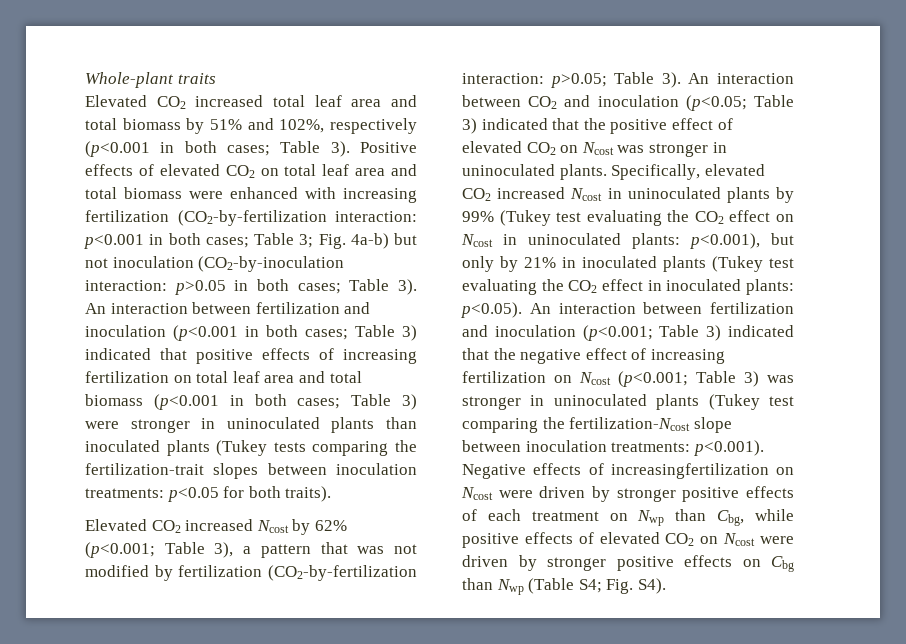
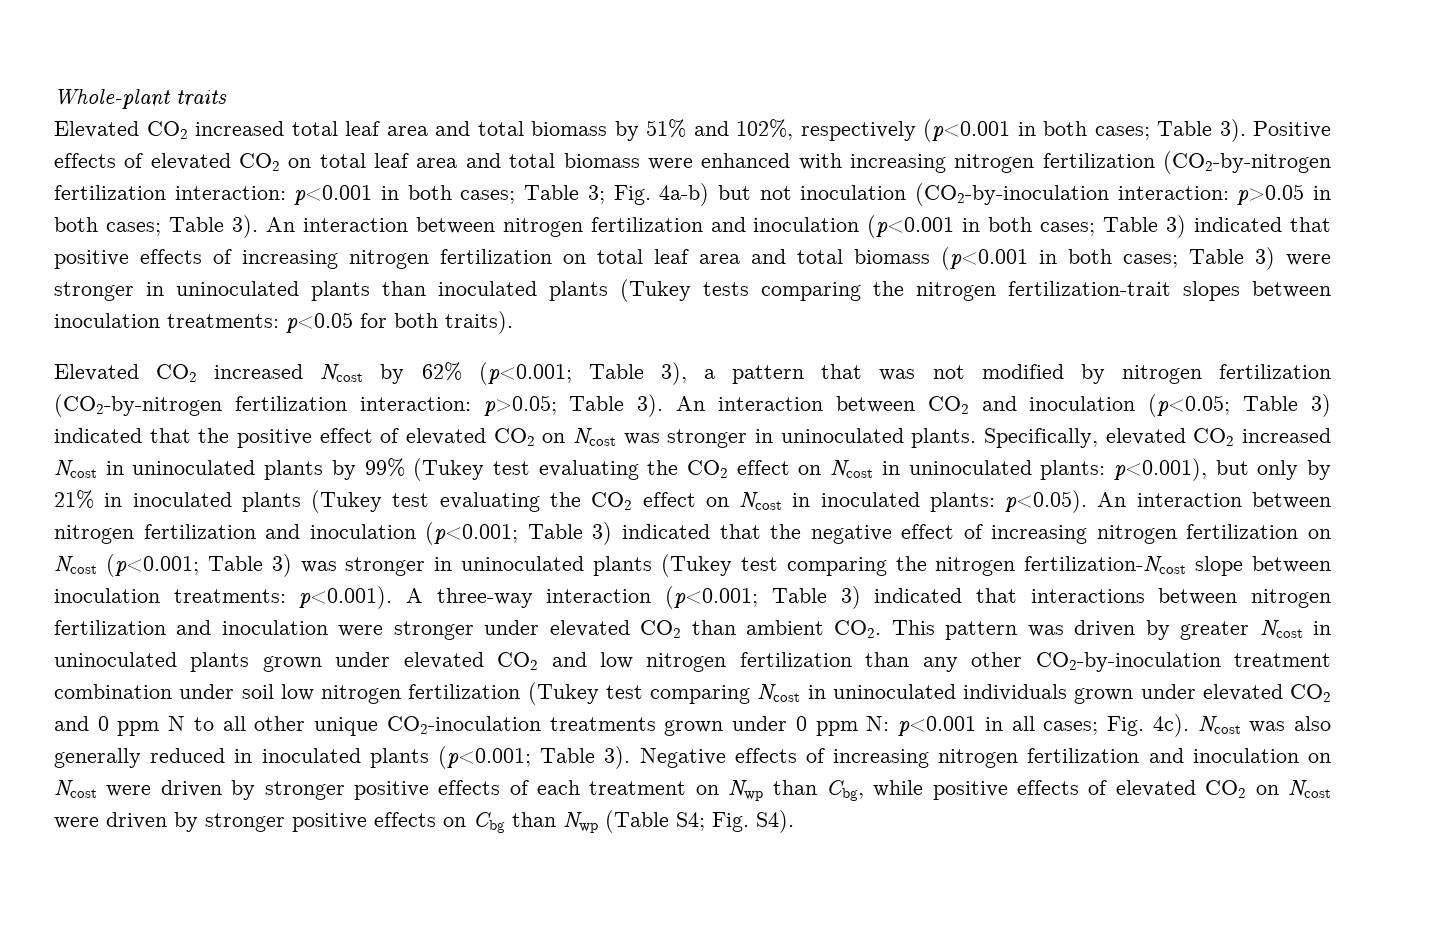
[85,210,327,226] fertilization (CO2-by-fertilization -> [954,151,1332,174] [54,185,166,200] nitrogen fertilization (CO2-by-nitrogen fertilization
(252, 308) none -> [502,218,583,237] nitrogen
(417, 356) none -> [349,250,429,269] nitrogen
(417, 446) none -> [916,282,996,301] nitrogen
[178,565,417,581] fertilization (CO2-by-fertilization -> [1121,364,1331,384] [54,394,347,417] nitrogen fertilization (CO2-by-nitrogen fertilization
(643, 285) none -> [705,492,783,510] on Ncost
(703, 308) none -> [54,525,134,544] nitrogen
(725, 356) none -> [1096,525,1177,544] nitrogen
(565, 423) none -> [935,557,1016,576] nitrogen
[462,463,769,479] Negative effects of increasingfertilization -> [406,586,1331,609] [54,620,1331,640] [54,652,1332,672] [54,682,1331,705] [54,714,1331,737] [54,746,1299,769] A three-way interaction (p<0.001; Table 3) indicated that interactions between nitrogen fertilization and inoculation were stronger under elevated CO2 than ambient CO2. This pattern was driven by greater Ncost in uninoculated plants grown under elevated CO2 and low nitrogen fertilization than any other CO2-by-inoculation treatment combination under soil low nitrogen fertilization (Tukey test comparing Ncost in uninoculated individuals grown under elevated CO2 and 0 ppm N to all other unique CO2-inoculation treatments grown under 0 ppm N: p<0.001 in all cases; Fig. 4c). Ncost was also generally reduced in inoculated plants (p<0.001; Table 3). Negative effects of increasing nitrogen fertilization and inoculation

